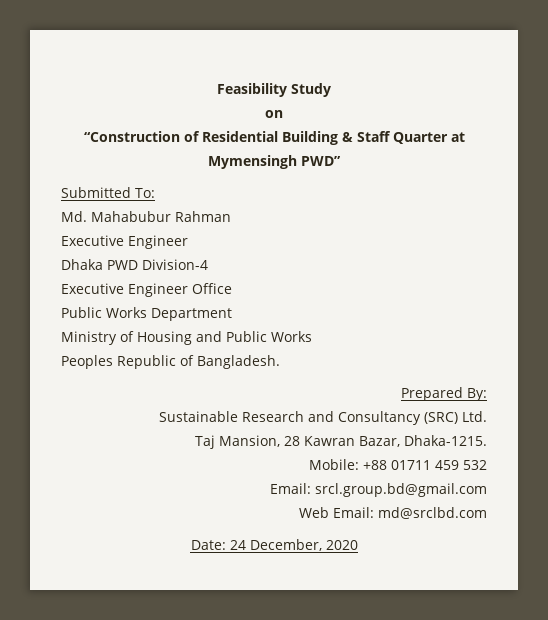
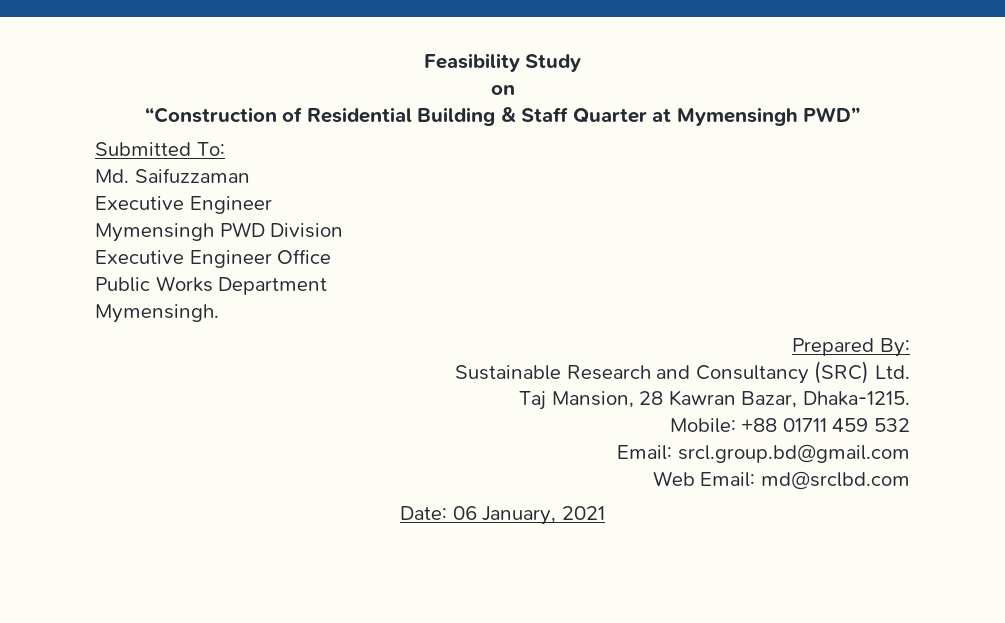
[91,211,231,222] Mahabubur Rahman -> [134,168,250,183] Saifuzzaman
[61,259,208,270] Dhaka PWD Division-4 -> [95,222,344,242] Mymensingh PWD Division
[61,331,312,345] [61,355,280,369] Ministry of Housing and Public Works // Peoples Republic of Bangladesh. -> [95,304,219,323] Mymensingh.
[229,539,358,551] 24 December, 2020 -> [452,506,605,525] 06 January, 2021

